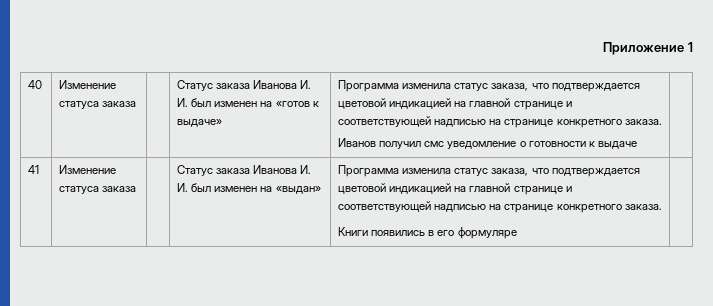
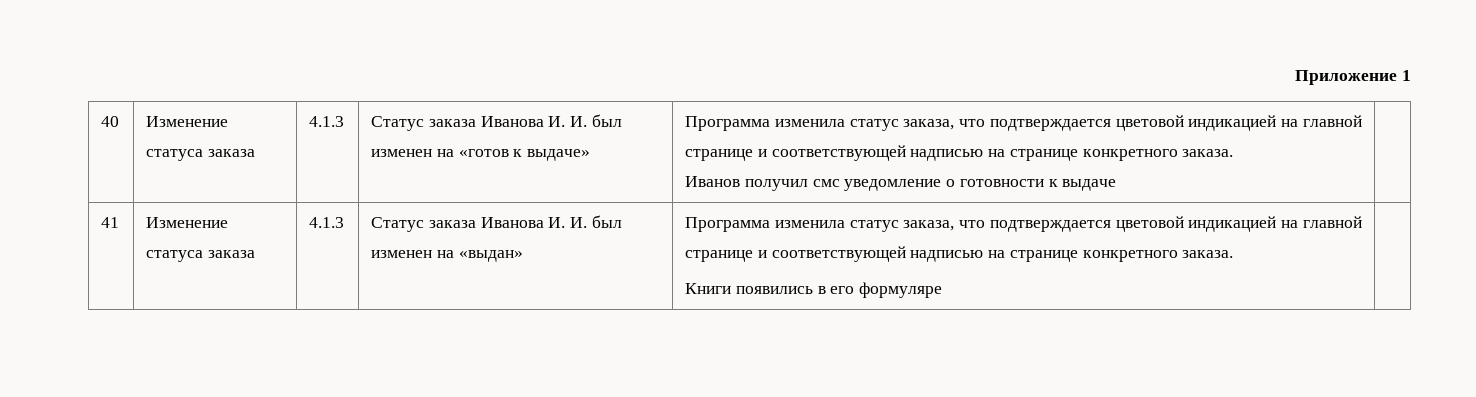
(137, 104) none -> [309,116,345,127] 4.1.3
(137, 189) none -> [309,217,345,228] 4.1.3

